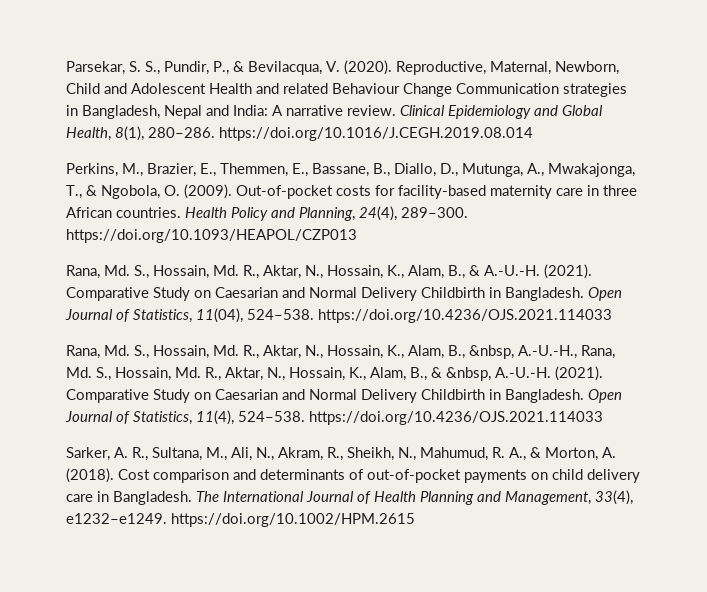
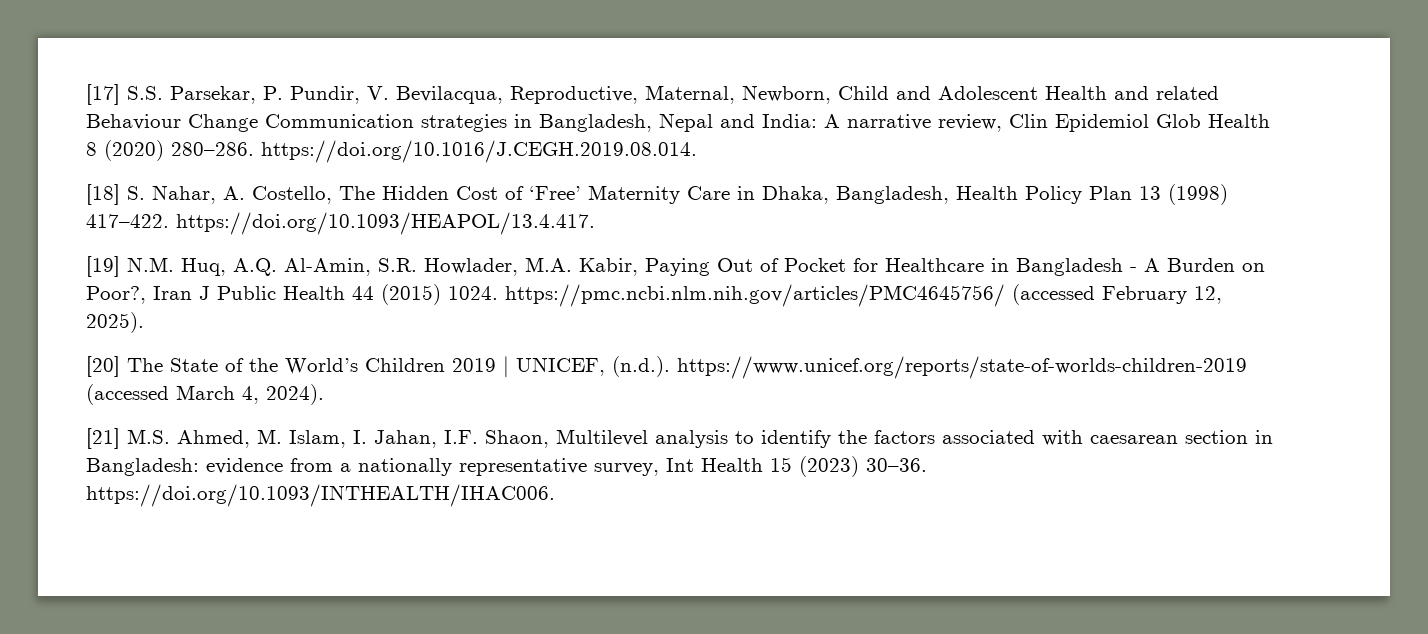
[66,60,392,75] Parsekar, S. S., Pundir, P., & Bevilacqua, V. (2020). -> [86,84,503,105] [17] S.S. Parsekar, P. Pundir, V. Bevilacqua,
[347,105,603,119] [66,126,533,141] [66,163,635,177] [66,184,637,199] [66,206,468,221] [66,229,357,243] [66,264,592,279] [66,287,622,301] [65,308,612,323] [66,345,615,359] [66,366,603,381] [66,389,622,403] [65,410,603,425] [66,447,616,461] [66,468,640,483] [66,490,633,505] [66,513,415,527] review. Clinical Epidemiology and Global Health, 8(1), 280–286. https://doi.org/10.1016/J.CEGH.2019.08.014 // Perkins, M., Brazier, E., Themmen, E., Bassane, B., Diallo, D., Mutunga, A., Mwakajonga, T., & Ngobola, O. (2009). Out-of-pocket costs for facility-based maternity care in three African countries. Health Policy and Planning, 24(4), 289–300. https://doi.org/10.1093/HEAPOL/CZP013 // Rana, Md. S., Hossain, Md. R., Aktar, N., Hossain, K., Alam, B., & A.-U.-H. (2021). Comparative Study on Caesarian and Normal Delivery Childbirth in Bangladesh. Open Journal of Statistics, 11(04), 524–538. https://doi.org/10.4236/OJS.2021.114033 // Rana, Md. S., Hossain, Md. R., Aktar, N., Hossain, K., Alam, B., &nbsp, A.-U.-H., Rana, Md. S., Hossain, Md. R., Aktar, N., Hossain, K., Alam, B., & &nbsp, A.-U.-H. (2021). Comparative Study on Caesarian and Normal Delivery Childbirth in Bangladesh. Open Journal of Statistics, 11(4), 524–538. https://doi.org/10.4236/OJS.2021.114033 // Sarker, A. R., Sultana, M., Ali, N., Akram, R., Sheikh, N., Mahumud, R. A., & Morton, A. (2018). Cost comparison and determinants of out-of-pocket payments on child delivery care in Bangladesh. The International Journal of Health Planning and Management, 33(4), e1232–e1249. https://doi.org/10.1002/HPM.2615 -> [938,114,1270,132] [86,140,697,163] [86,184,1228,205] [86,212,595,235] [86,256,1265,277] [86,284,1222,307] [86,312,144,333] [86,356,1247,379] [86,384,324,405] [86,428,1273,449] [86,456,927,477] [86,484,555,507] review, Clin Epidemiol Glob Health 8 (2020) 280–286. https://doi.org/10.1016/J.CEGH.2019.08.014. // [18] S. Nahar, A. Costello, The Hidden Cost of ‘Free’ Maternity Care in Dhaka, Bangladesh, Health Policy Plan 13 (1998) 417–422. https://doi.org/10.1093/HEAPOL/13.4.417. // [19] N.M. Huq, A.Q. Al-Amin, S.R. Howlader, M.A. Kabir, Paying Out of Pocket for Healthcare in Bangladesh - A Burden on Poor?, Iran J Public Health 44 (2015) 1024. https://pmc.ncbi.nlm.nih.gov/articles/PMC4645756/ (accessed February 12, 2025). // [20] The State of the World’s Children 2019 | UNICEF, (n.d.). https://www.unicef.org/reports/state-of-worlds-children-2019 (accessed March 4, 2024). // [21] M.S. Ahmed, M. Islam, I. Jahan, I.F. Shaon, Multilevel analysis to identify the factors associated with caesarean section in Bangladesh: evidence from a nationally representative survey, Int Health 15 (2023) 30–36. https://doi.org/10.1093/INTHEALTH/IHAC006.

